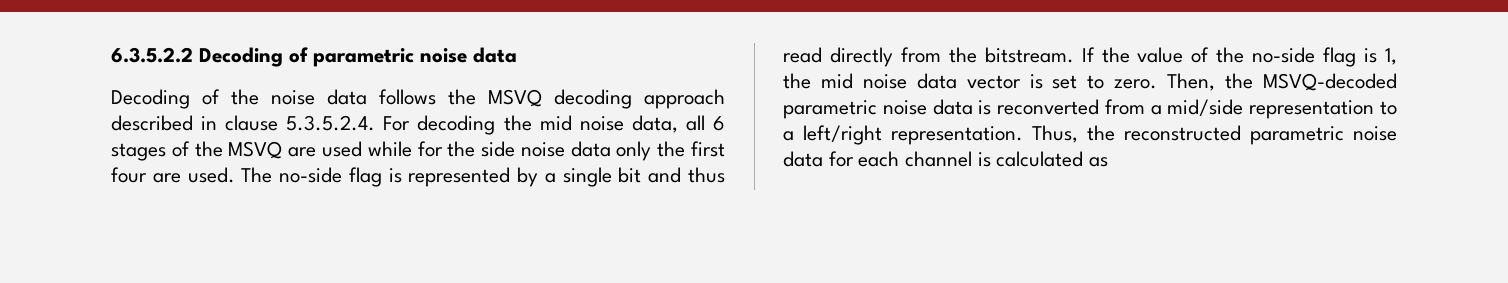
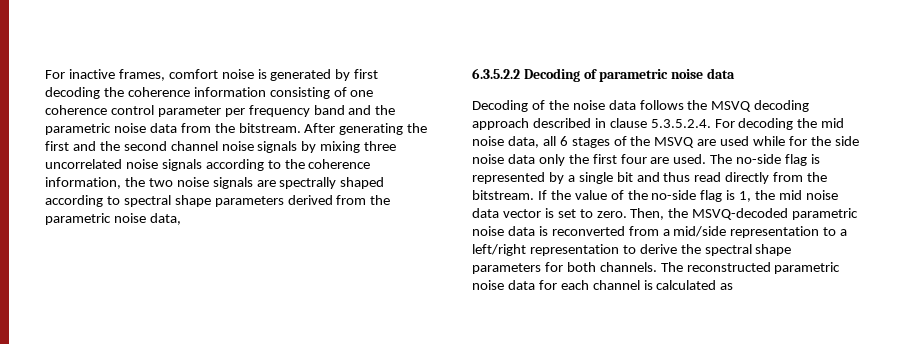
(111, 55) none -> [45,69,379,81] [45,87,374,99] [45,105,396,117] [45,123,428,135] [45,141,397,153] [45,159,371,171] [45,177,385,189] [45,195,391,207] [45,213,181,225] For inactive frames, comfort noise is generated by first decoding the coherence information consisting of one coherence control parameter per frequency band and the parametric noise data from the bitstream. After generating the first and the second channel noise signals by mixing three uncorrelated noise signals according to the coherence information, the two noise signals are spectrally shaped according to spectral shape parameters derived from the parametric noise data, //
[891,125,1115,145] representation. Thus, the -> [529,244,792,256] [472,262,683,274] representation to derive the spectral shape parameters for both channels. The

